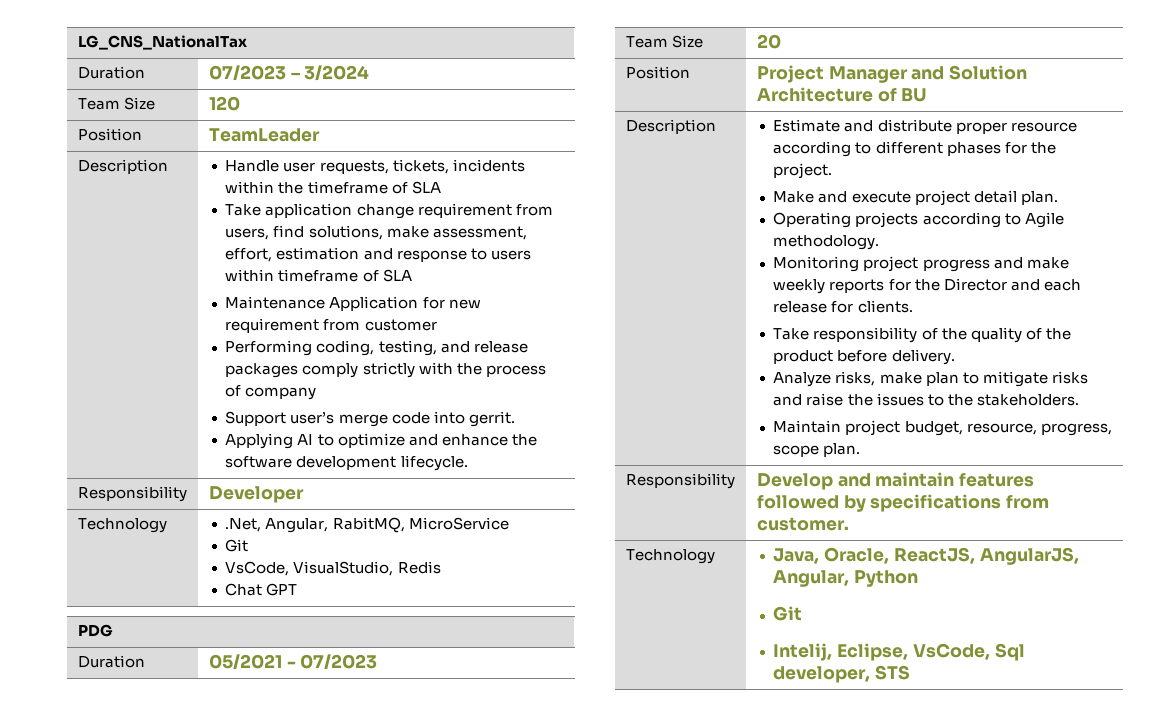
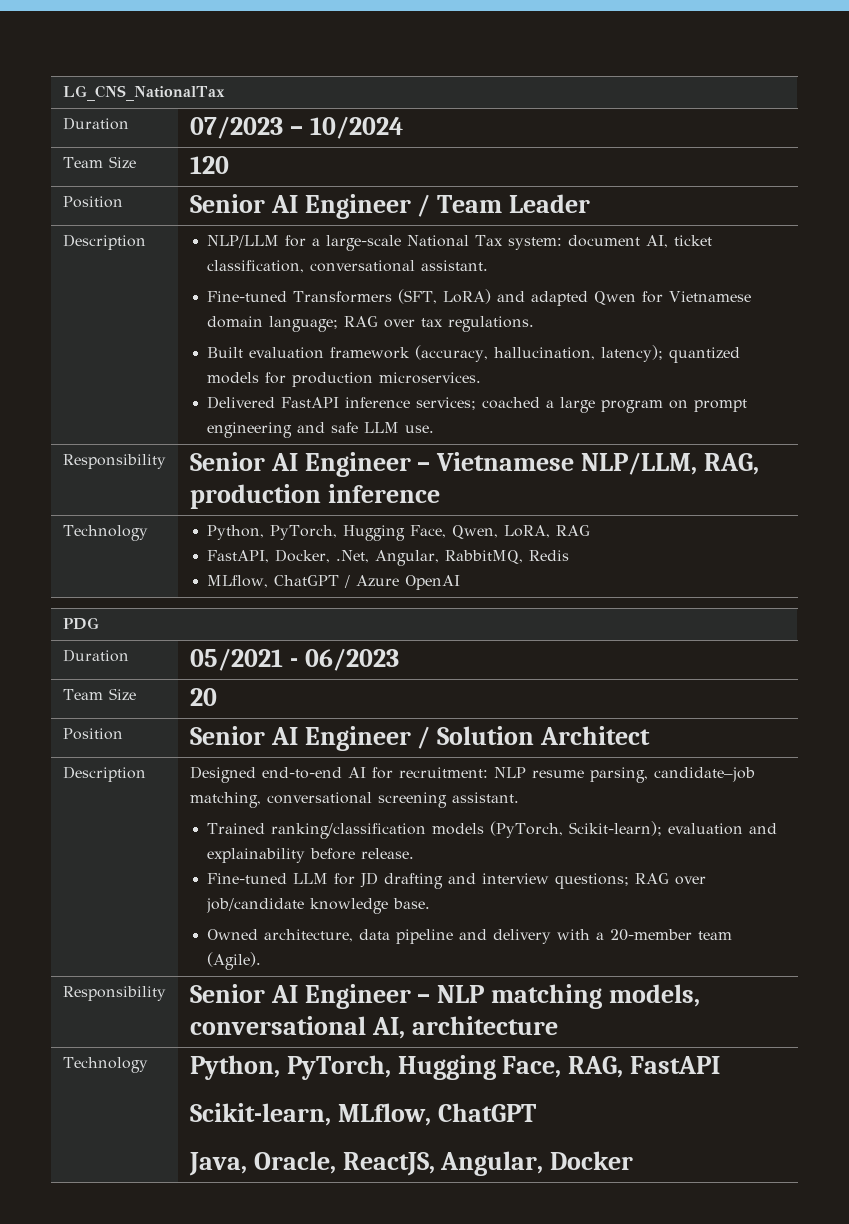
[304,65,370,81] 3/2024 -> [309,116,403,139] 10/2024
[208,128,320,142] [77,159,168,174] [225,159,525,174] [225,181,441,194] [225,203,553,219] [225,225,527,240] [225,247,531,262] [225,269,412,282] [225,296,481,311] [225,318,437,333] [225,340,528,356] [225,362,546,378] [225,385,317,400] [225,411,515,427] [225,433,537,449] [225,455,468,471] [77,486,187,502] [208,486,304,503] [77,518,167,533] [225,517,509,533] [225,539,249,552] [225,561,441,576] [225,583,298,596] TeamLeader // Description | Handle user requests, tickets, incidents within the timeframe of SLA // Take application change requirement from users, find solutions, make assessment, effort, estimation and response to users within timeframe of SLA // Maintenance Application for new requirement from customer // Performing coding, testing, and release packages comply strictly with the process of company // Support user’s merge code into gerrit. // Applying AI to optimize and enhance the software development lifecycle. // Responsibility | Developer // Technology | .Net, Angular, RabitMQ, MicroService // Git // VsCode, VisualStudio, Redis // Chat GPT -> [189,194,591,219] [62,234,146,250] [207,235,713,251] [207,260,489,273] [207,289,752,306] [207,316,535,332] [207,345,741,363] [207,372,482,387] [207,396,748,413] [207,422,435,438] [62,454,166,469] [189,452,760,477] [189,484,440,509] [62,525,148,541] [207,525,591,541] [207,549,570,566] [207,575,461,590] Senior AI Engineer / Team Leader // Description | NLP/LLM for a large-scale National Tax system: document AI, ticket classification, conversational assistant. // Fine-tuned Transformers (SFT, LoRA) and adapted Qwen for Vietnamese domain language; RAG over tax regulations. // Built evaluation framework (accuracy, hallucination, latency); quantized models for production microservices. // Delivered FastAPI inference services; coached a large program on prompt engineering and safe LLM use. // Responsibility | Senior AI Engineer – Vietnamese NLP/LLM, RAG, production inference // Technology | Python, PyTorch, Hugging Face, Qwen, LoRA, RAG // FastAPI, Docker, .Net, Angular, RabbitMQ, Redis // MLflow, ChatGPT / Azure OpenAI
[300,654,378,670] 07/2023 -> [304,648,399,671] 06/2023
[756,65,1028,83] [756,87,928,102] [625,119,716,134] [773,119,1077,134] [773,141,1056,157] [773,163,833,179] [773,190,1058,206] [773,212,1064,228] [773,235,880,250] [773,256,1069,272] [773,278,1081,294] [773,300,913,313] [773,327,1071,343] [773,349,955,365] [773,371,1088,387] [773,393,1079,406] [773,420,1112,436] [773,443,861,457] [625,473,735,489] [756,472,1035,490] [756,494,1050,512] [756,517,849,531] [625,549,715,564] [773,547,1079,565] [773,570,919,587] [773,606,803,621] [773,643,1025,661] [773,665,911,683] Project Manager and Solution Architecture of BU // Description | Estimate and distribute proper resource according to different phases for the project. // Make and execute project detail plan. // Operating projects according to Agile methodology. // Monitoring project progress and make weekly reports for the Director and each release for clients. // Take responsibility of the quality of the product before delivery. // Analyze risks, make plan to mitigate risks and raise the issues to the stakeholders. // Maintain project budget, resource, progress, scope plan. // Responsibility | Develop and maintain features followed by specifications from customer. // Technology | Java, Oracle, ReactJS, AngularJS, Angular, Python // Git // Intelij, Eclipse, VsCode, Sql developer, STS -> [189,726,651,751] [62,766,146,782] [189,766,755,783] [189,792,519,808] [207,821,778,839] [207,848,415,863] [207,872,707,889] [206,898,431,914] [207,929,733,944] [207,952,262,970] [62,986,166,1001] [189,984,701,1009] [189,1016,558,1039] [62,1057,148,1073] [189,1055,721,1080] [189,1103,536,1126] [188,1151,634,1176] Senior AI Engineer / Solution Architect // Description | Designed end-to-end AI for recruitment: NLP resume parsing, candidate–job matching, conversational screening assistant. // Trained ranking/classification models (PyTorch, Scikit-learn); evaluation and explainability before release. // Fine-tuned LLM for JD drafting and interview questions; RAG over job/candidate knowledge base. // Owned architecture, data pipeline and delivery with a 20-member team (Agile). // Responsibility | Senior AI Engineer – NLP matching models, conversational AI, architecture // Technology | Python, PyTorch, Hugging Face, RAG, FastAPI // Scikit-learn, MLflow, ChatGPT // Java, Oracle, ReactJS, Angular, Docker

